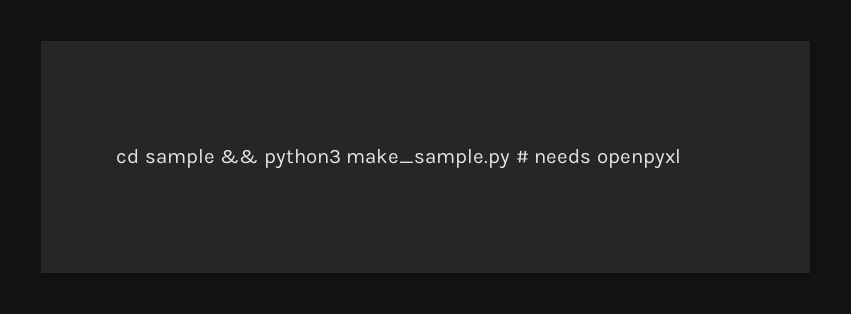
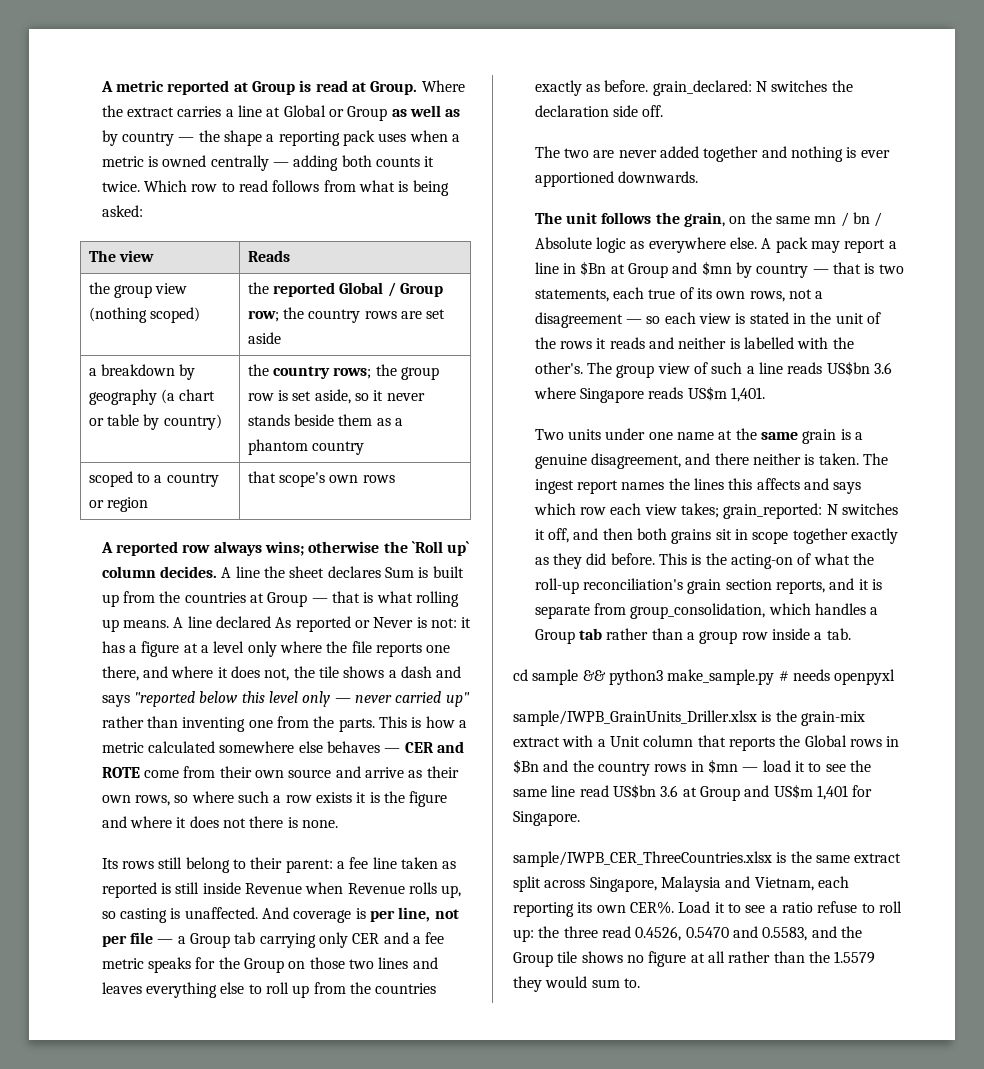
(116, 156) none -> [100,80,465,95] [101,105,461,121] [101,130,461,146] [101,155,435,171] [101,180,449,196] [101,205,143,217] [88,250,155,262] [247,250,290,262] [88,282,188,298] [88,307,201,323] [247,282,444,297] [247,307,446,323] [247,332,281,344] [88,364,196,380] [88,389,216,405] [88,414,222,430] [247,364,440,380] [247,389,425,404] [247,414,404,426] [247,439,365,455] [88,471,219,487] [88,497,149,512] [247,471,395,487] [100,541,470,556] [101,566,464,578] [101,591,460,607] [101,616,472,632] [101,641,451,657] [101,666,462,681] [101,691,470,707] [101,716,468,732] [101,741,465,753] [101,766,459,778] [101,791,448,807] [101,816,339,828] [101,857,457,873] [101,882,462,898] [101,907,459,923] [101,932,445,948] [101,957,438,973] [101,982,437,998] [534,80,853,96] [534,105,664,117] [534,146,890,162] [534,171,699,187] [534,212,883,227] [534,237,897,253] [534,261,904,278] [534,287,824,302] [534,312,882,328] [534,337,854,349] [534,361,893,378] [533,386,766,403] [534,428,864,444] [534,453,889,469] [534,478,862,494] [533,503,899,519] [534,528,899,544] [534,553,875,569] [534,578,883,594] [534,603,879,619] [534,628,851,644] A metric reported at Group is read at Group. Where the extract carries a line at Global or Group as well as by country — the shape a reporting pack uses when a metric is owned centrally — adding both counts it twice. Which row to read follows from what is being asked: // The view | Reads // the group view (nothing scoped) | the reported Global / Group row; the country rows are set aside // a breakdown by geography (a chart or table by country) | the country rows; the group row is set aside, so it never stands beside them as a phantom country // scoped to a country or region | that scope's own rows // A reported row always wins; otherwise the `Roll up` column decides. A line the sheet declares Sum is built up from the countries at Group — that is what rolling up means. A line declared As reported or Never is not: it has a figure at a level only where the file reports one there, and where it does not, the tile shows a dash and says "reported below this level only — never carried up" rather than inventing one from the parts. This is how a metric calculated somewhere else behaves — CER and ROTE come from their own source and arrive as their own rows, so where such a row exists it is the figure and where it does not there is none. // Its rows still belong to their parent: a fee line taken as reported is still inside Revenue when Revenue rolls up, so casting is unaffected. And coverage is per line, not per file — a Group tab carrying only CER and a fee metric speaks for the Group on those two lines and leaves everything else to roll up from the countries exactly as before. grain_declared: N switches the declaration side off. // The two are never added together and nothing is ever apportioned downwards. // The unit follows the grain, on the same mn / bn / Absolute logic as everywhere else. A pack may report a line in $Bn at Group and $mn by country — that is two statements, each true of its own rows, not a disagreement — so each view is stated in the unit of the rows it reads and neither is labelled with the other's. The group view of such a line reads US$bn 3.6 where Singapore reads US$m 1,401. // Two units under one name at the same grain is a genuine disagreement, and there neither is taken. The ingest report names the lines this affects and says which row each view takes; grain_reported: N switches it off, and then both grains sit in scope together exactly as they did before. This is the acting-on of what the roll-up reconciliation's grain section reports, and it is separate from group_consolidation, which handles a Group tab rather than a group row inside a tab. //
(681, 159) none -> [513,710,865,726] [513,735,900,751] [513,759,871,776] [513,784,873,801] [513,811,580,826] [513,851,902,867] [513,876,849,892] [513,901,902,917] [513,926,862,942] [513,951,876,967] [513,976,640,992] // sample/IWPB_GrainUnits_Driller.xlsx is the grain-mix extract with a Unit column that reports the Global rows in $Bn and the country rows in $mn — load it to see the same line read US$bn 3.6 at Group and US$m 1,401 for Singapore. // sample/IWPB_CER_ThreeCountries.xlsx is the same extract split across Singapore, Malaysia and Vietnam, each reporting its own CER%. Load it to see a ratio refuse to roll up: the three read 0.4526, 0.5470 and 0.5583, and the Group tile shows no figure at all rather than the 1.5579 they would sum to.

